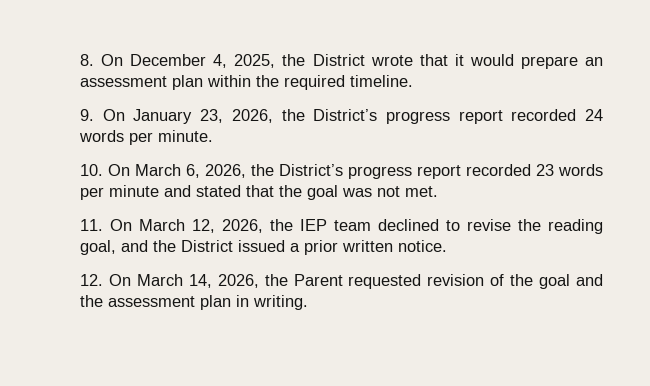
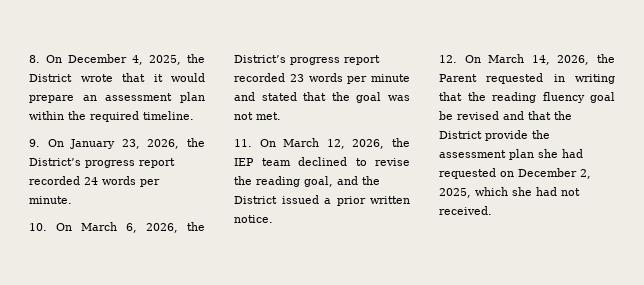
[427,274,604,289] [80,295,308,310] revision of the goal and the assessment plan in writing. -> [553,74,615,84] [439,92,615,103] [439,111,572,120] [439,130,550,141] [439,149,583,160] [439,168,591,179] [439,187,580,198] [439,206,492,215] in writing that the reading fluency goal be revised and that the District provide the assessment plan she had requested on December 2, 2025, which she had not received.

